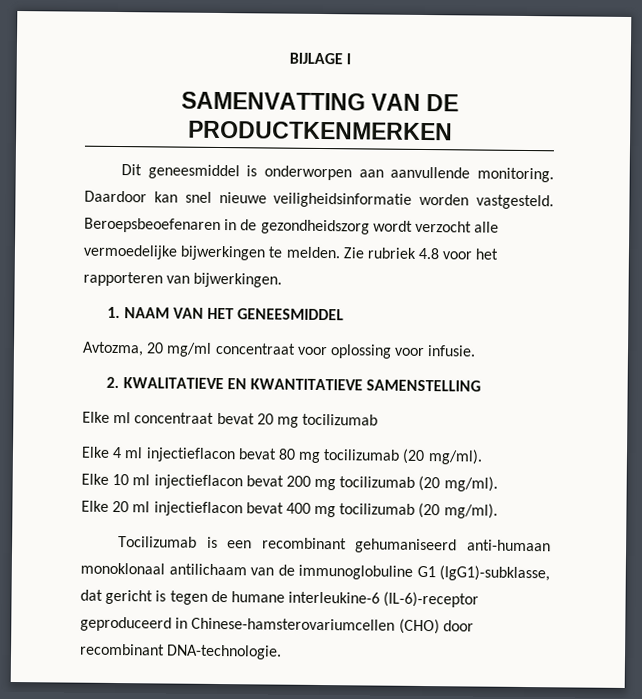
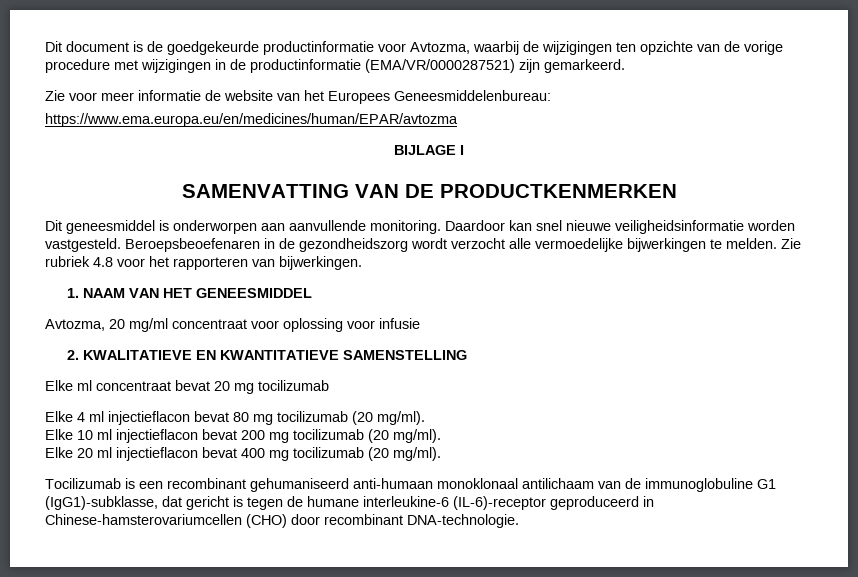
(288, 58) none -> [45,41,783,55] [45,59,625,73] [45,90,551,104] [45,113,458,127] Dit document is de goedgekeurde productinformatie voor Avtozma, waarbij de wijzigingen ten opzichte van de vorige procedure met wijzigingen in de productinformatie (EMA/VR/0000287521) zijn gemarkeerd. // Zie voor meer informatie de website van het Europees Geneesmiddelenbureau: // https://www.ema.europa.eu/en/medicines/human/EPAR/avtozma //
[427,345,477,357] infusie. -> [379,318,420,329] infusie

